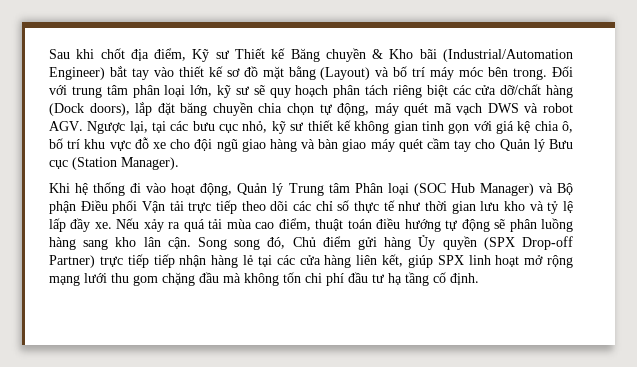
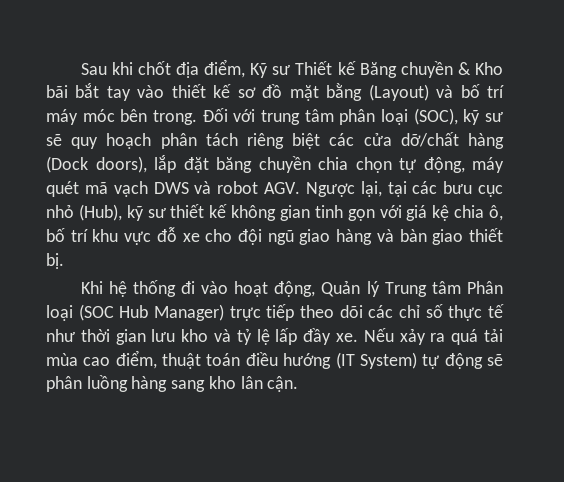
[442,49,573,62] [49,67,105,80] (Industrial/Automation Engineer) -> (68, 91) none
[190,85,213,97] lớn, -> [413,108,458,125] (SOC),
[242,121,268,133] nhỏ, -> [46,204,122,221] nhỏ (Hub),
[370,138,574,152] [49,157,179,170] máy quét cầm tay cho Quản lý Bưu cục (Station Manager). -> [469,228,504,242] [46,253,64,269] thiết bị.
[538,183,573,195] [49,200,184,214] và Bộ phận Điều phối Vận tải -> (224, 312) none
(441, 225) none -> [335,352,417,369] (IT System)
[198,235,573,250] [49,254,573,268] [49,272,479,286] Song song đó, Chủ điểm gửi hàng Ủy quyền (SPX Drop-off Partner) trực tiếp tiếp nhận hàng lẻ tại các cửa hàng liên kết, giúp SPX linh hoạt mở rộng mạng lưới thu gom chặng đầu mà không tốn chi phí đầu tư hạ tầng cố định. -> (299, 384) none

